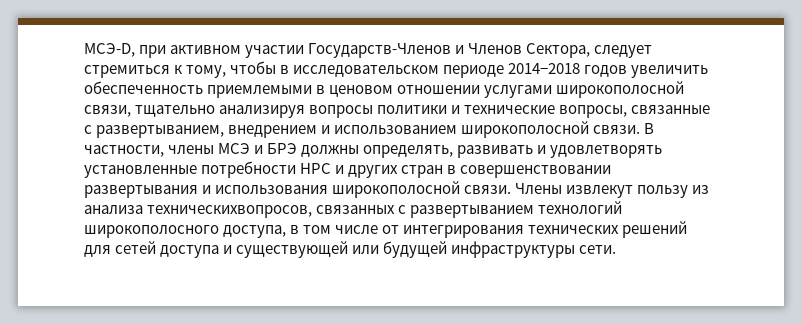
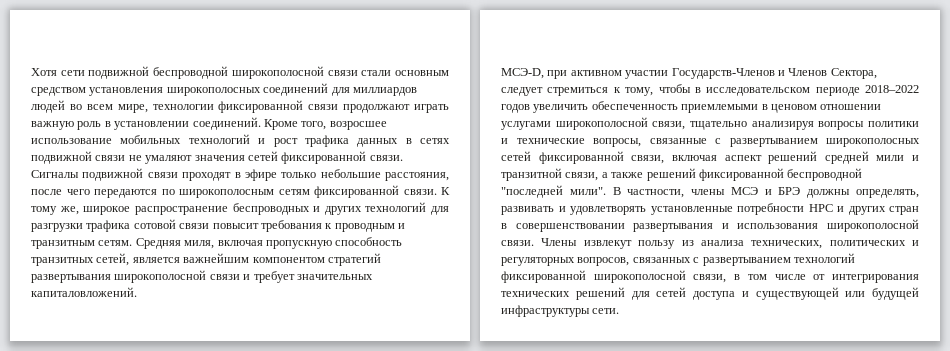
(84, 50) none -> [31,66,450,79] [31,83,417,96] [31,100,449,113] [31,117,387,130] [31,134,450,147] [31,151,403,164] [31,168,449,181] [31,185,450,198] [31,202,449,215] [31,219,405,232] [31,237,403,249] [31,253,381,266] [31,270,373,283] [31,287,137,297] Хотя сети подвижной беспроводной широкополосной связи стали основным средством установления широкополосных соединений для миллиардов людей во всем мире, технологии фиксированной связи продолжают играть важную роль в установлении соединений. Кроме того, возросшее использование мобильных технологий и рост трафика данных в сетях подвижной связи не умаляют значения сетей фиксированной связи. Сигналы подвижной связи проходят в эфире только небольшие расстояния, после чего передаются по широкополосным сетям фиксированной связи. К тому же, широкое распространение беспроводных и других технологий для разгрузки трафика сотовой связи повысит требования к проводным и транзитным сетям. Средняя миля, включая пропускную способность транзитных сетей, является важнейшим компонентом стратегий развертывания широкополосной связи и требует значительных капиталовложений. //
[508,63,581,74] 2014−2018 -> [865,85,919,93] 2018–2022
[96,121,641,138] развертыванием, внедрением и использованием широкополосной связи. -> [729,138,920,147] [501,151,919,164] [501,168,863,181] [501,185,606,198] развертыванием широкополосных сетей фиксированной связи, включая аспект решений средней мили и транзитной связи, а также решений фиксированной беспроводной "последней мили".
[147,205,313,218] техническихвопросов, -> [751,240,919,249] [501,257,630,266] технических, политических и регуляторных вопросов,
[84,225,287,238] широкополосного доступа, -> [501,270,727,283] фиксированной широкополосной связи,

